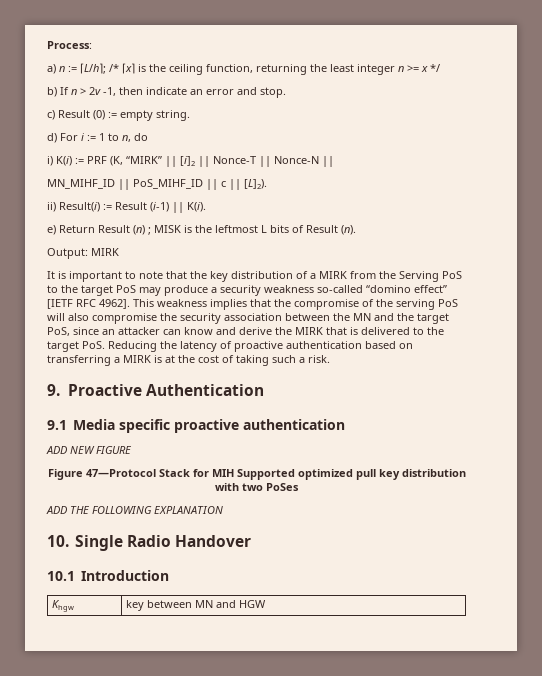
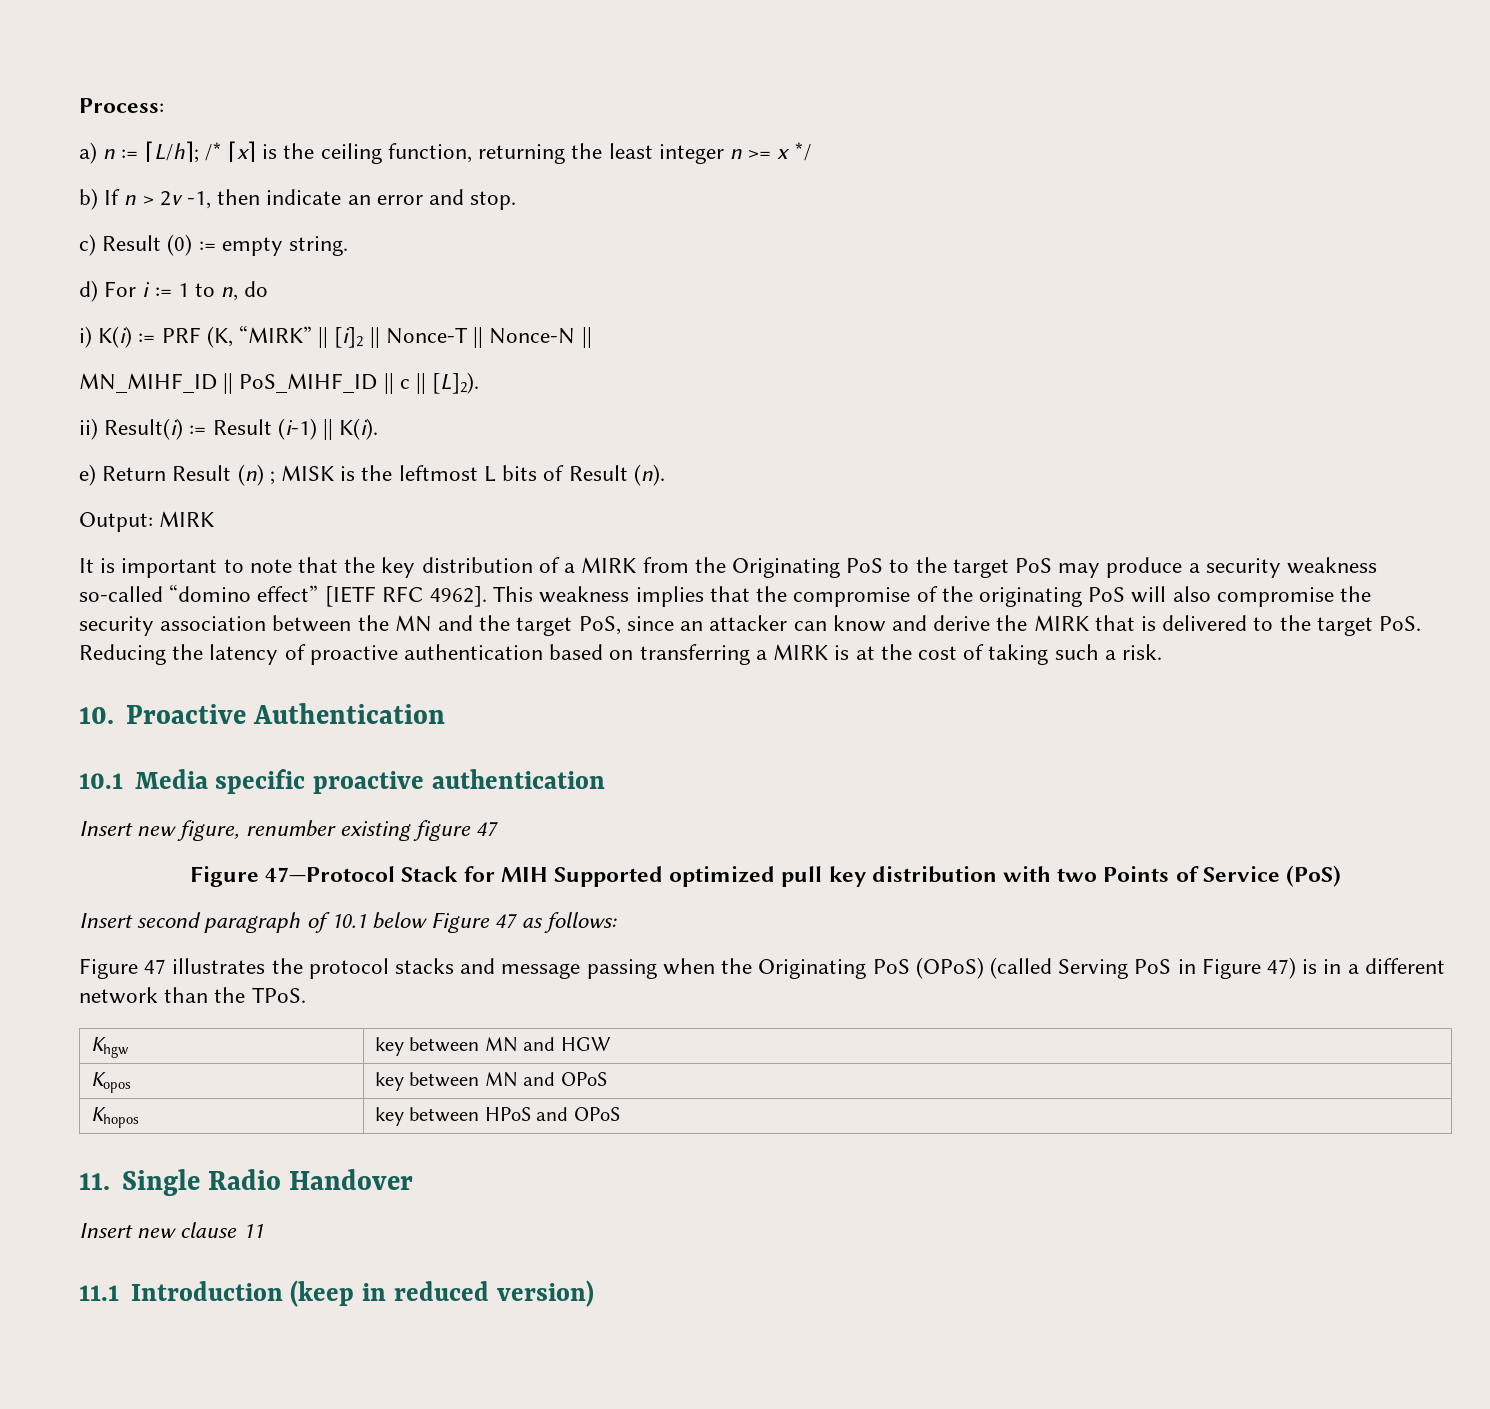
[399,271,439,282] Serving -> [731,558,840,578] Originating
[396,299,435,310] serving -> [978,587,1082,607] originating
[47,384,60,396] 9. -> [79,707,114,724] 10.
[47,420,67,430] 9.1 -> [79,773,123,789] 10.1
[46,446,132,454] ADD NEW FIGURE -> [79,820,499,841] Insert new figure, renumber existing figure 47
[266,483,299,491] [46,506,223,514] [47,535,251,551] [47,570,169,581] PoSes // ADD THE FOLLOWING EXPLANATION // 10. Single Radio Handover // 10.1 Introduction -> [1103,865,1342,887] [79,912,617,933] [79,957,1445,979] [79,987,306,1004] Points of Service (PoS) // Insert second paragraph of 10.1 below Figure 47 as follows: // Figure 47 illustrates the protocol stacks and message passing when the Originating PoS (OPoS) (called Serving PoS in Figure 47) is in a different network than the TPoS.
(267, 604) none -> [90,1072,131,1093] [374,1072,607,1091] [90,1107,139,1128] [374,1107,620,1126] [79,1169,413,1196] [79,1222,264,1238] [79,1280,594,1307] // Kopos | key between MN and OPoS // Khopos | key between HPoS and OPoS // 11. Single Radio Handover // Insert new clause 11 // 11.1 Introduction (keep in reduced version)

